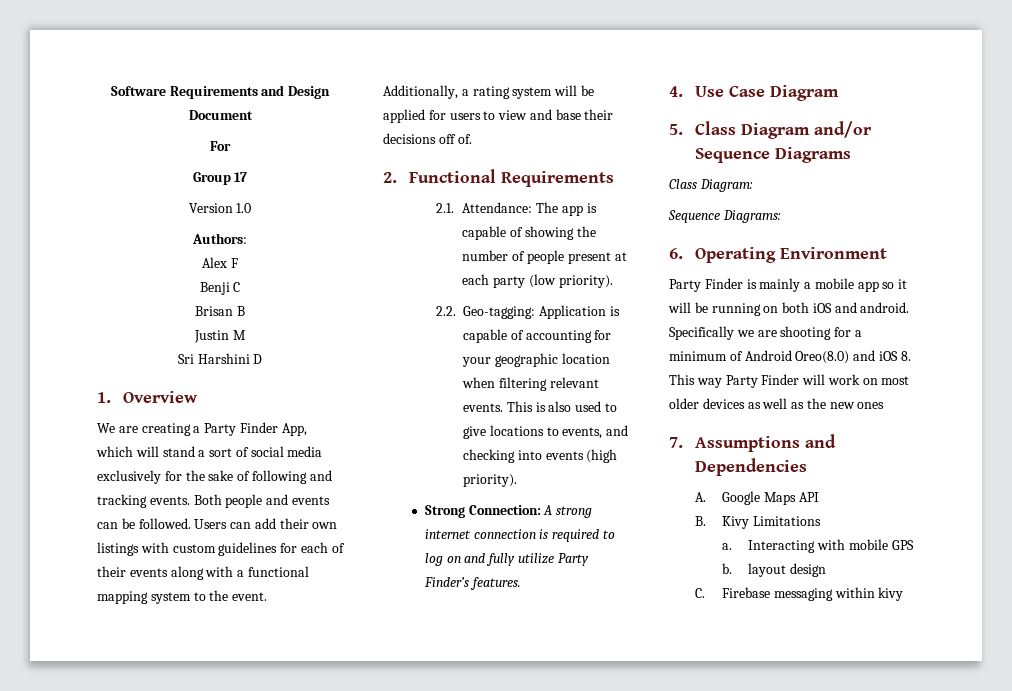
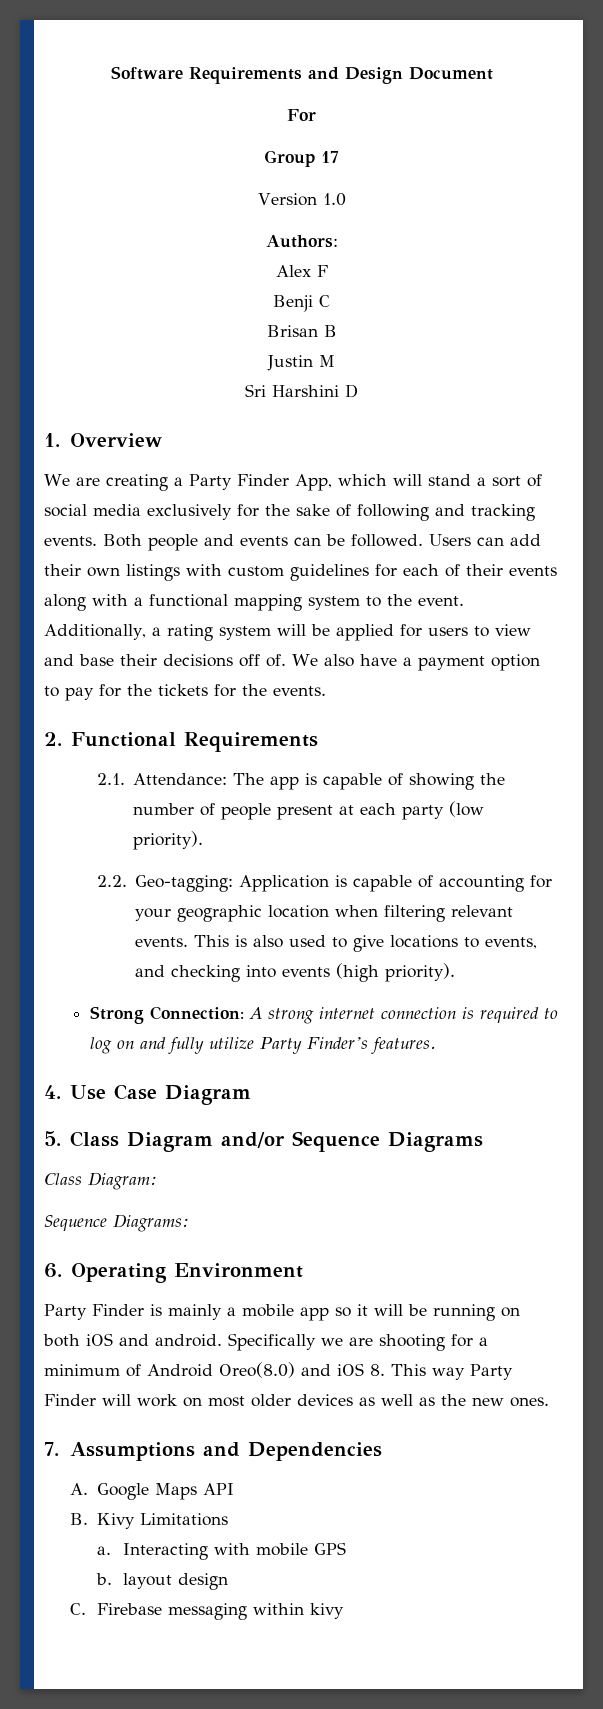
(472, 139) none -> [292,654,540,671] [44,684,326,701] We also have a payment option to pay for the tickets for the events.
[857,402,885,409] ones -> [510,1397,549,1407] ones.

